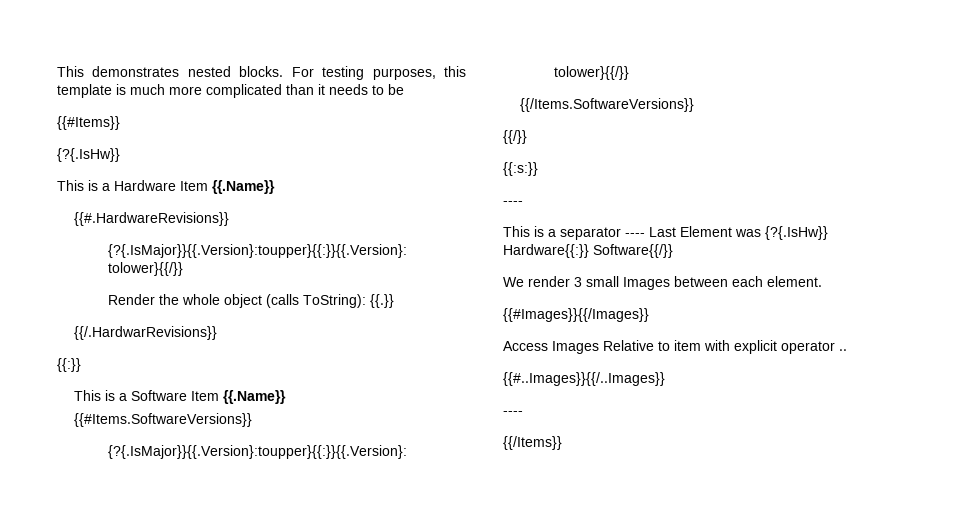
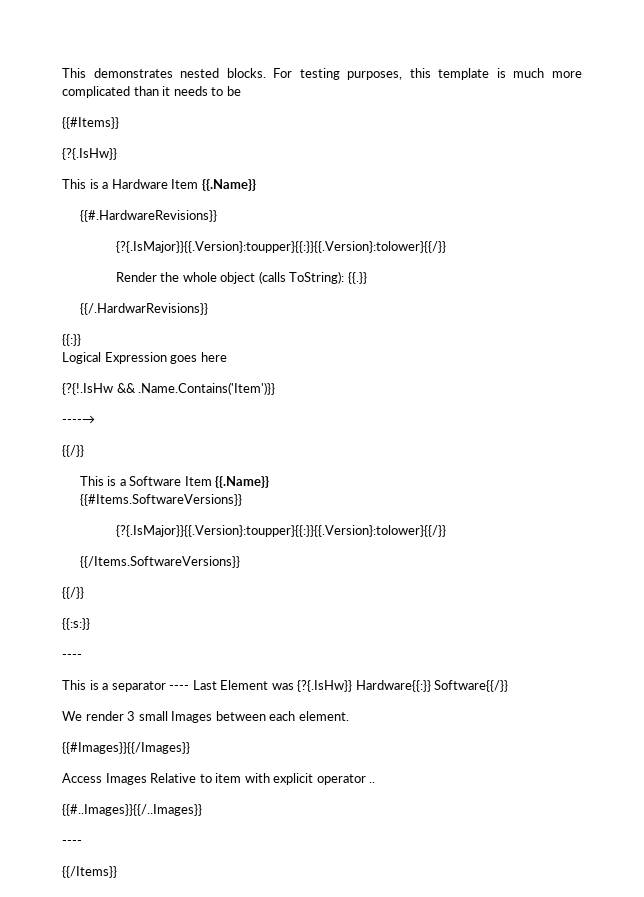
(81, 365) none -> [62,352,227,364] [62,382,276,395] [62,415,95,424] [62,445,84,457] // Logical Expression goes here // {?{!.IsHw && .Name.Contains('Item')}} // ----→ // {{/}}

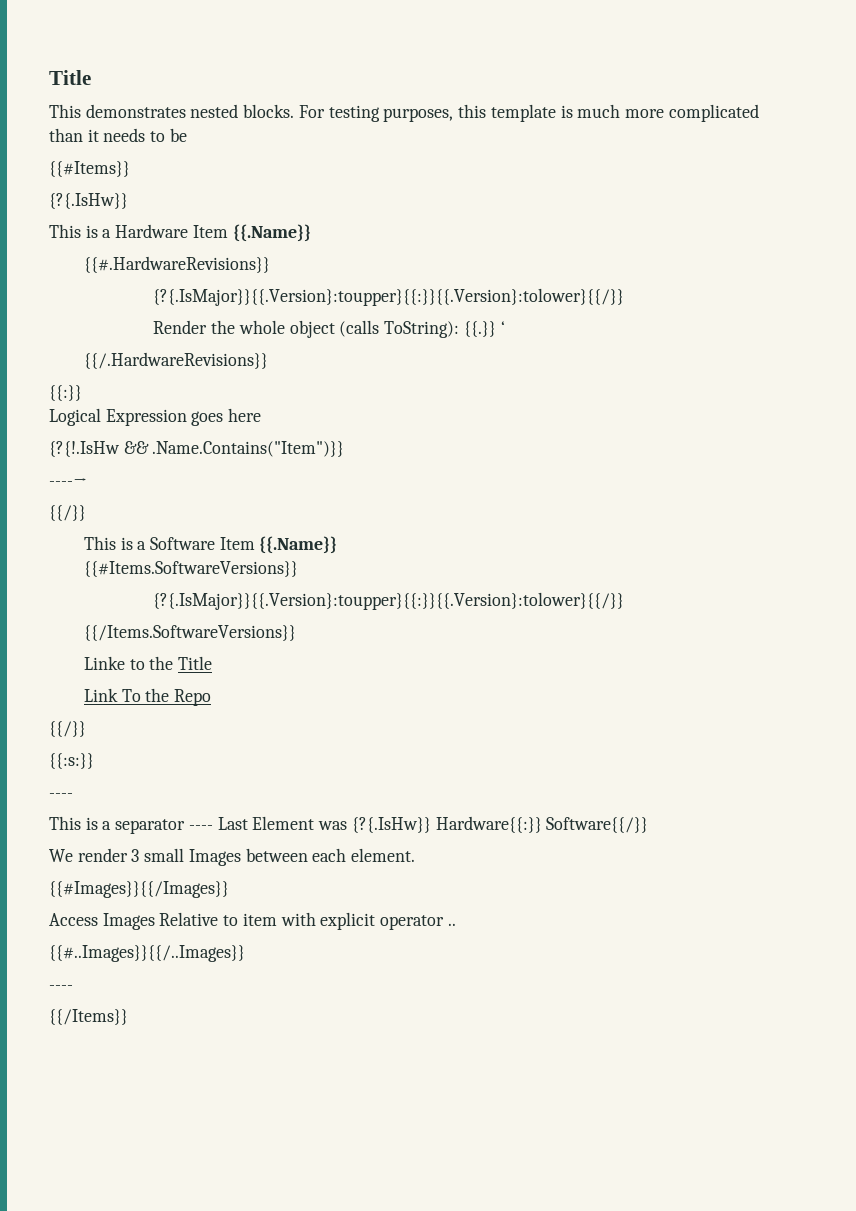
(62, 73) none -> [49,70,91,85] Title //
[79,303,208,315] // {{/.HardwarRevisions}} -> [500,321,505,334] [83,352,268,369] ‘ // {{/.HardwareRevisions}}
[138,382,276,395] .Name.Contains('Item')}} -> [152,441,345,457] .Name.Contains("Item")}}
(240, 562) none -> [83,656,212,670] [83,688,211,706] // Linke to the Title // Link To the Repo

